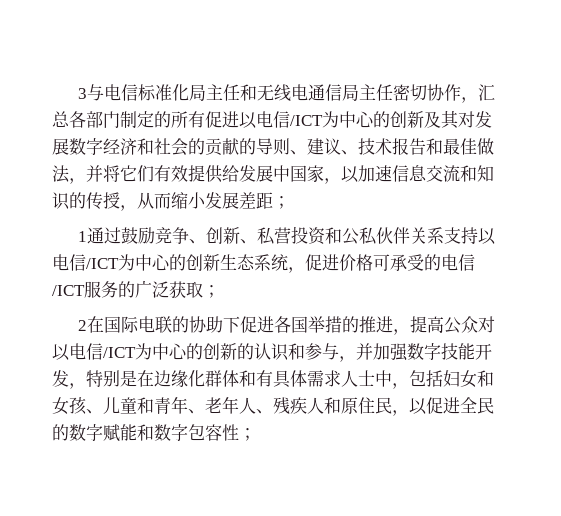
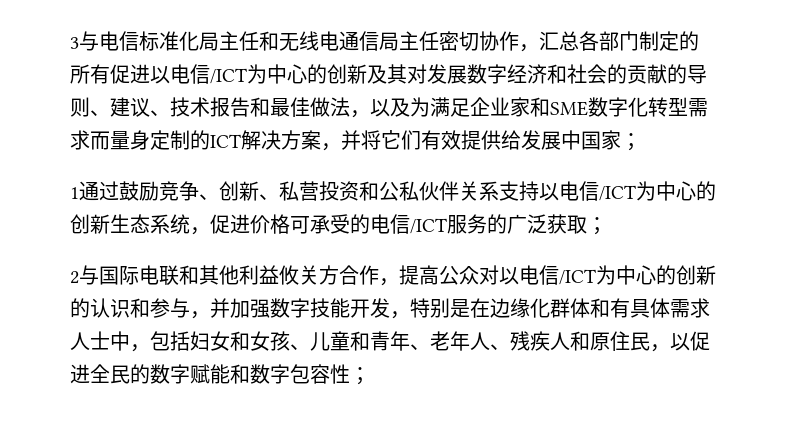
(86, 181) none -> [370,97,708,117] [70,130,341,151] 以及为满足企业家和SME数字化转型需求而量身定制的ICT解决方案，
[324,165,494,184] [52,192,273,211] ，以加速信息交流和知识的传授，从而缩小发展差距 -> (621, 140) none
[87,316,105,333] 在 -> [79,265,99,285] 与
[172,316,394,333] 的协助下促进各国举措的推进 -> [179,265,379,285] 和其他利益攸关方合作

